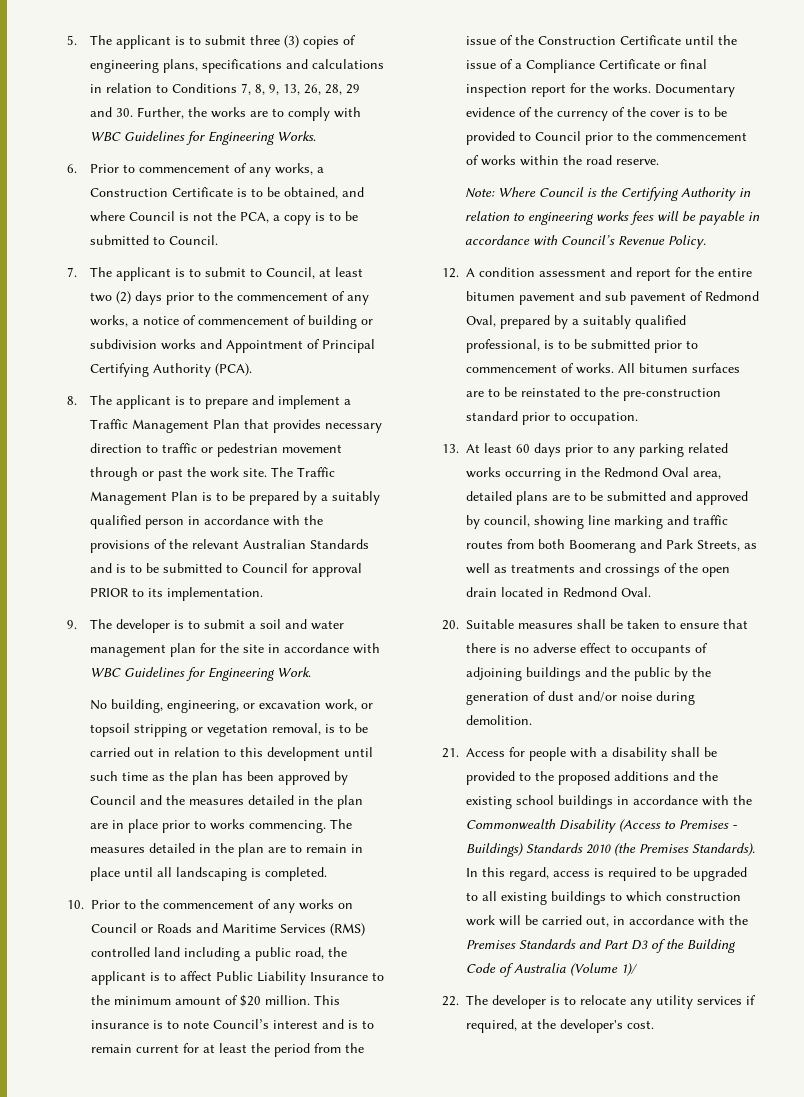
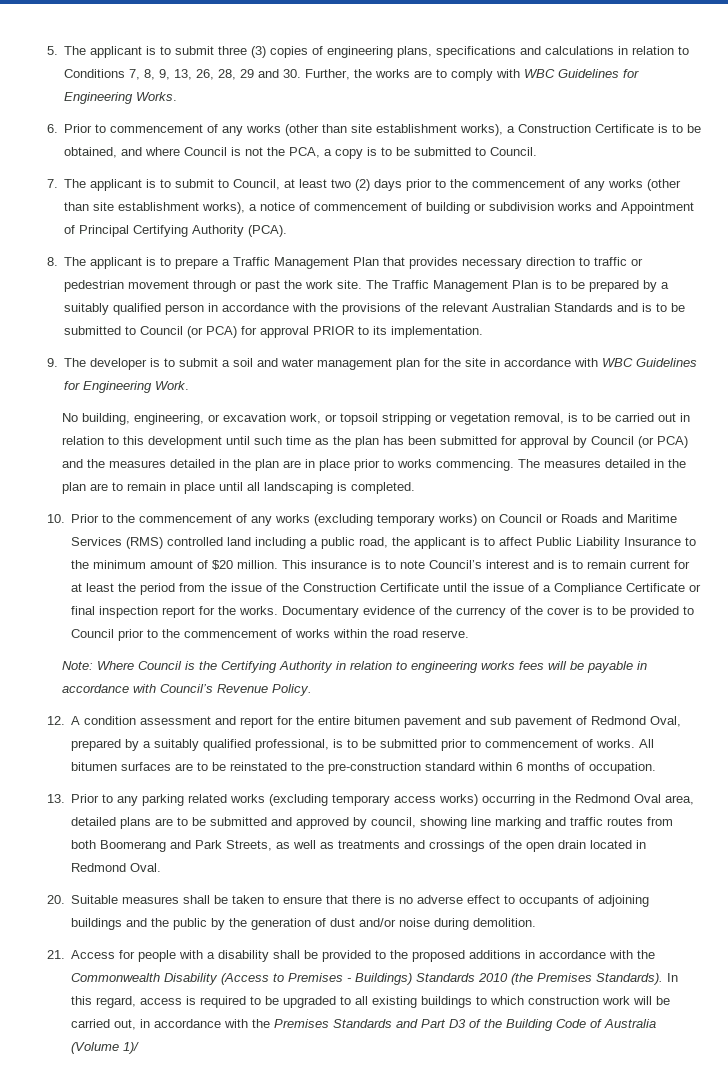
[275,163,314,175] works, -> [246,124,504,136] works (other than site establishment works),
[90,315,129,327] works, -> [608,179,682,191] [64,202,246,214] works (other than site establishment works),
[252,395,341,409] and implement -> (219, 263) none
(289, 568) none -> [187,326,238,338] (or PCA)
[278,771,349,785] [90,795,137,805] approved by Council -> [440,436,689,448] submitted for approval by Council (or PCA)
(335, 904) none -> [314,514,478,526] (excluding temporary works)
[522,412,639,425] [442,443,594,457] prior to occupation. // 13. At least 60 days prior -> [478,762,657,774] [46,794,100,803] within 6 months of occupation. // 13. Prior
(502, 472) none -> [269,794,479,806] (excluding temporary access works)
[673,771,719,781] [466,795,614,809] and the existing school buildings -> (522, 954) none
[442,995,757,1009] [466,1019,655,1033] // 22. The developer is to relocate any utility services if required, at the developer's cost. -> (140, 1048) none

